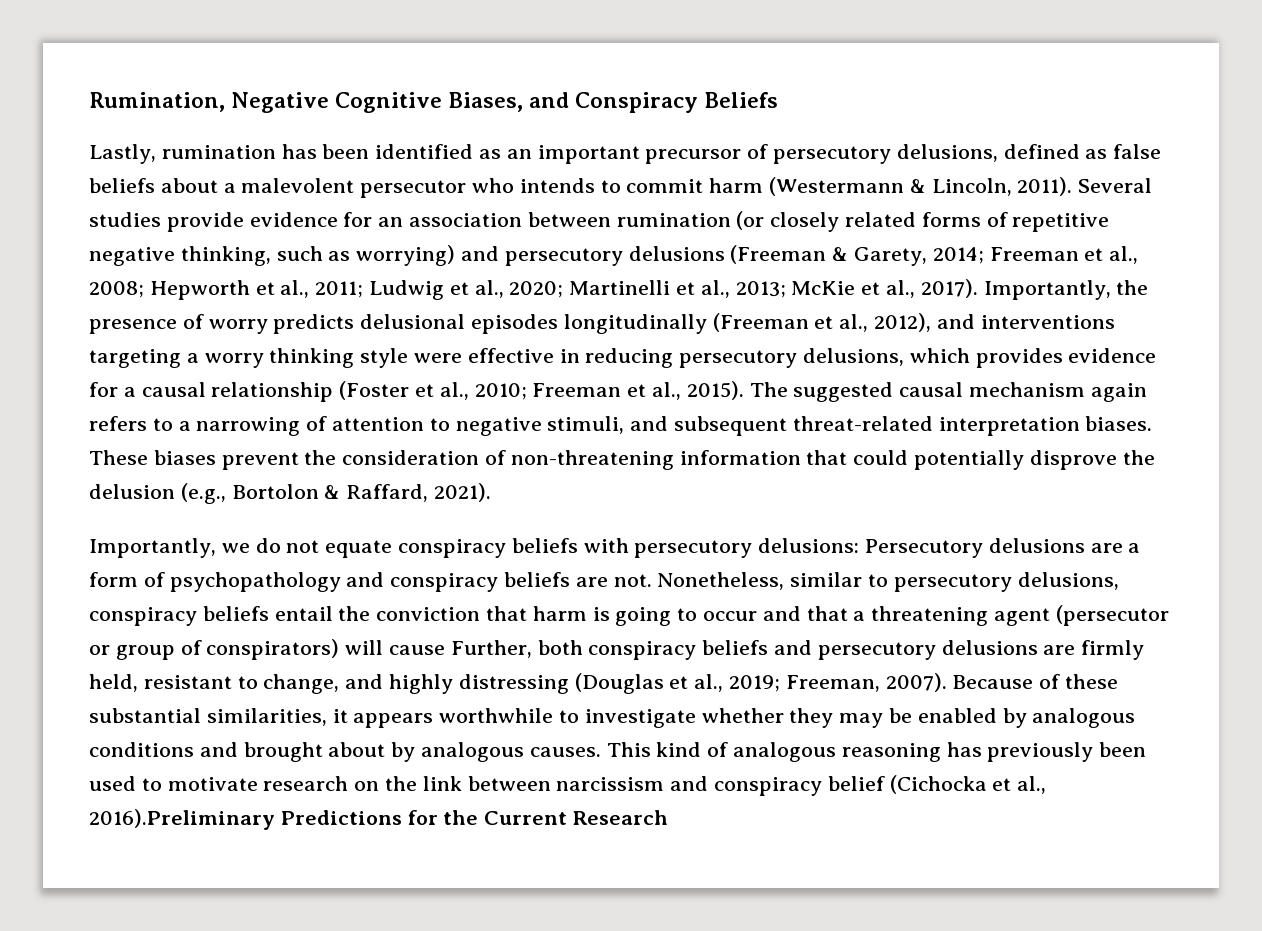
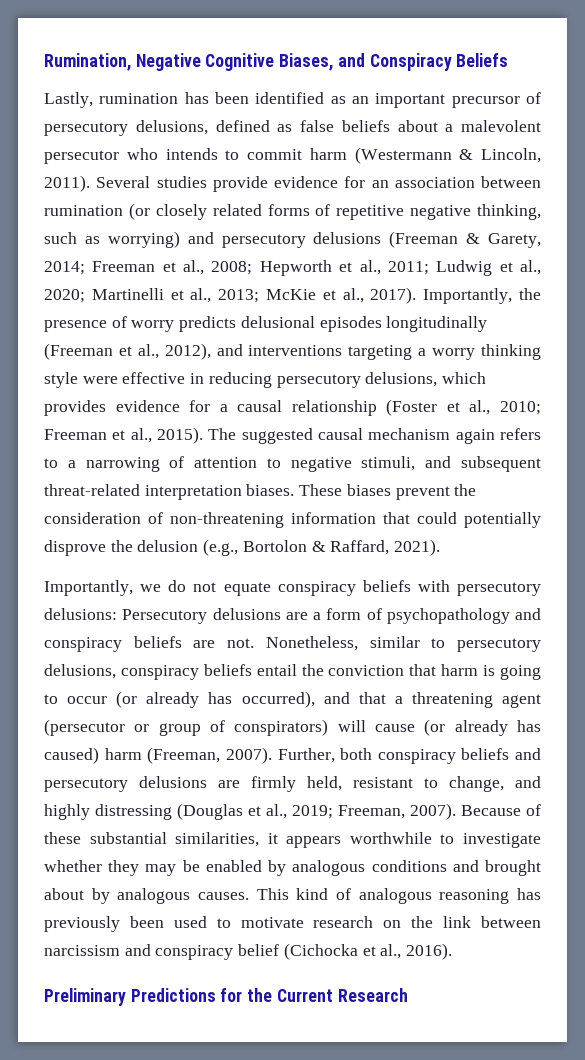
(758, 616) none -> [116,691,315,708] (or already has occurred),
(446, 650) none -> [424,719,541,736] [44,747,272,764] (or already has caused) harm (Freeman, 2007).
[89,809,275,830] 2016).Preliminary -> [406,943,453,960] [44,988,126,1006] 2016). // Preliminary

